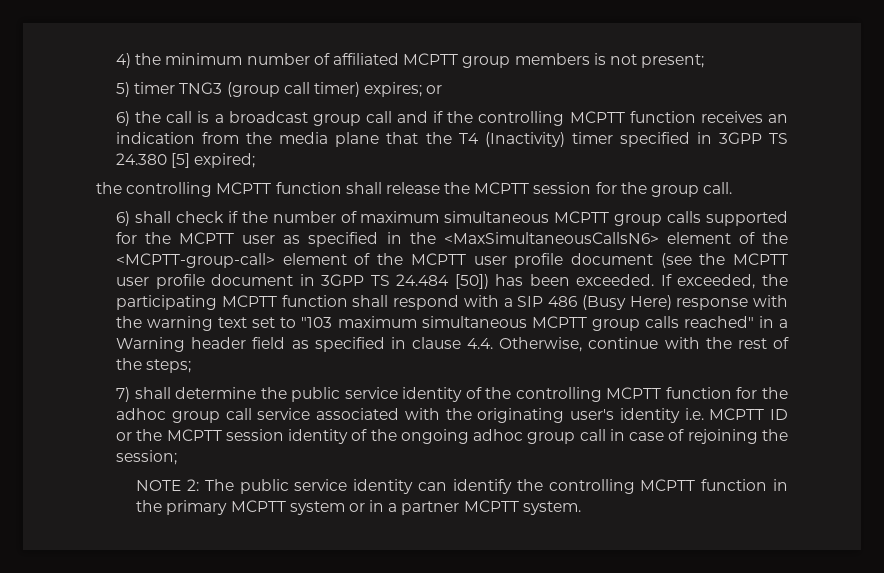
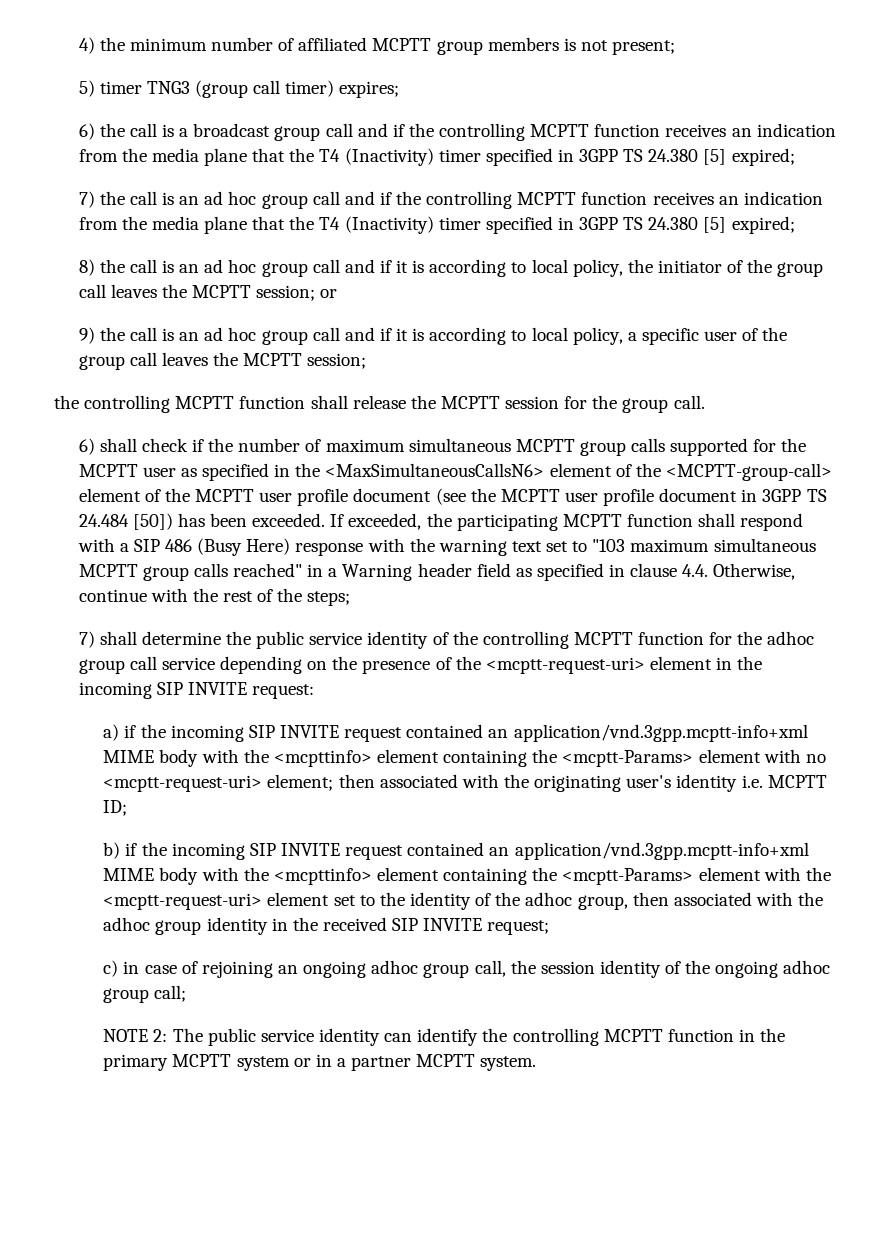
[426,85,443,94] or -> (400, 89) none
(256, 160) none -> [78,191,823,209] [78,216,795,234] [78,259,824,277] [78,284,338,301] [78,327,788,345] [78,352,367,370] // 7) the call is an ad hoc group call and if the controlling MCPTT function receives an indication from the media plane that the T4 (Inactivity) timer specified in 3GPP TS 24.380 [5] expired; // 8) the call is an ad hoc group call and if it is according to local policy, the initiator of the group call leaves the MCPTT session; or // 9) the call is an ad hoc group call and if it is according to local policy, a specific user of the group call leaves the MCPTT session;
(311, 414) none -> [220,656,763,674] [78,682,315,699] [103,724,808,742] [103,749,826,767] [103,774,375,792] depending on the presence of the <mcptt-request-uri> element in the incoming SIP INVITE request: // a) if the incoming SIP INVITE request contained an application/vnd.3gpp.mcptt-info+xml MIME body with the <mcpttinfo> element containing the <mcptt-Params> element with no <mcptt-request-uri> element; then
[770,409,788,420] [116,429,222,441] ID or the MCPTT -> [103,800,128,816] [103,842,809,860] [103,867,831,885] [103,892,824,910] [103,917,550,935] [103,960,536,978] ID; // b) if the incoming SIP INVITE request contained an application/vnd.3gpp.mcptt-info+xml MIME body with the <mcpttinfo> element containing the <mcptt-Params> element with the <mcptt-request-uri> element set to the identity of the adhoc group, then associated with the adhoc group identity in the received SIP INVITE request; // c) in case of rejoining an ongoing adhoc group call, the
[579,429,788,444] [116,450,178,465] call in case of rejoining the session; -> [154,985,187,1002] call;

